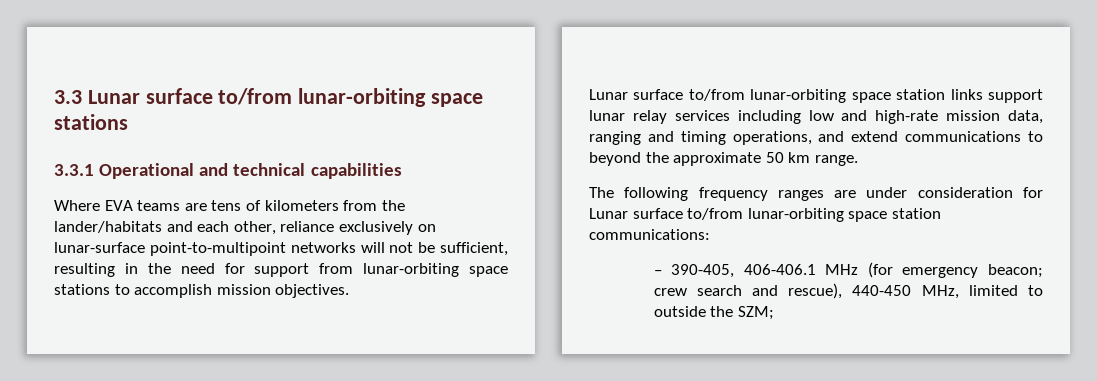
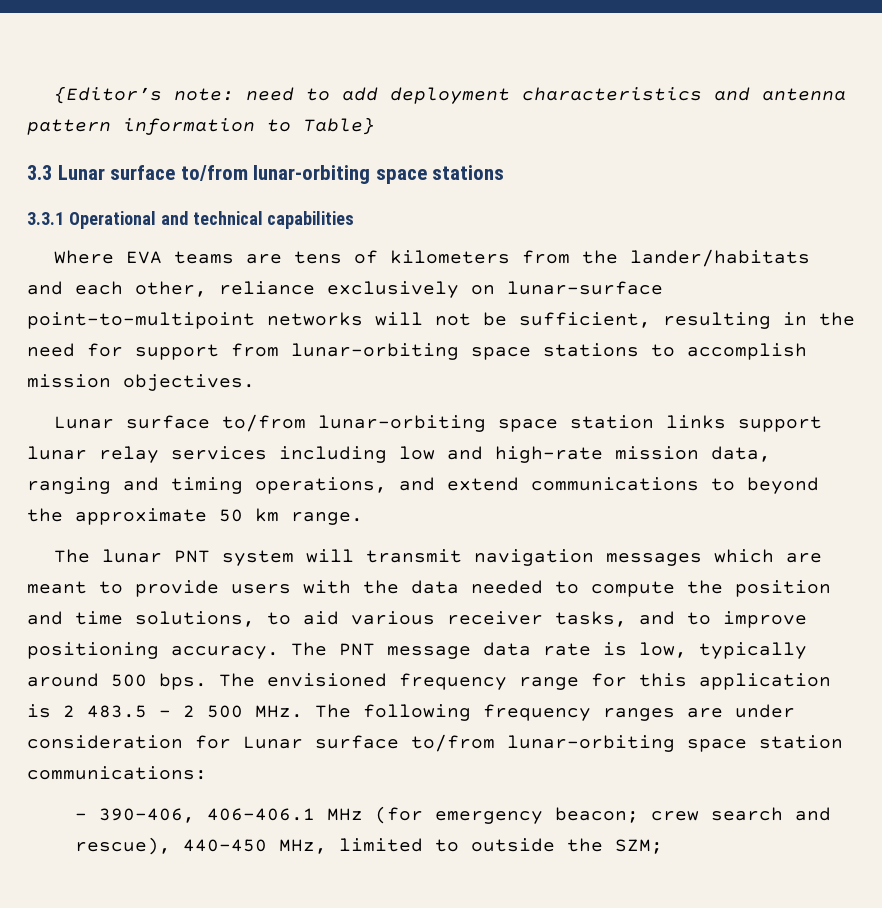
(54, 97) none -> [53,86,846,104] [27,117,375,135] {Editor’s note: need to add deployment characteristics and antenna pattern information to Table} //
(614, 192) none -> [101,549,822,566] [27,580,831,597] [27,611,807,628] [27,642,807,659] [27,673,831,690] [27,704,351,718] lunar PNT system will transmit navigation messages which are meant to provide users with the data needed to compute the position and time solutions, to aid various receiver tasks, and to improve positioning accuracy. The PNT message data rate is low, typically around 500 bps. The envisioned frequency range for this application is 2 483.5 – 2 500 MHz. The
[671,264,735,278] 390-405, -> [99,808,196,823] 390-406,

